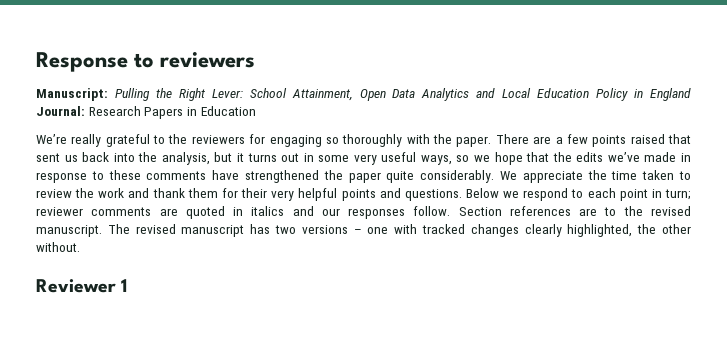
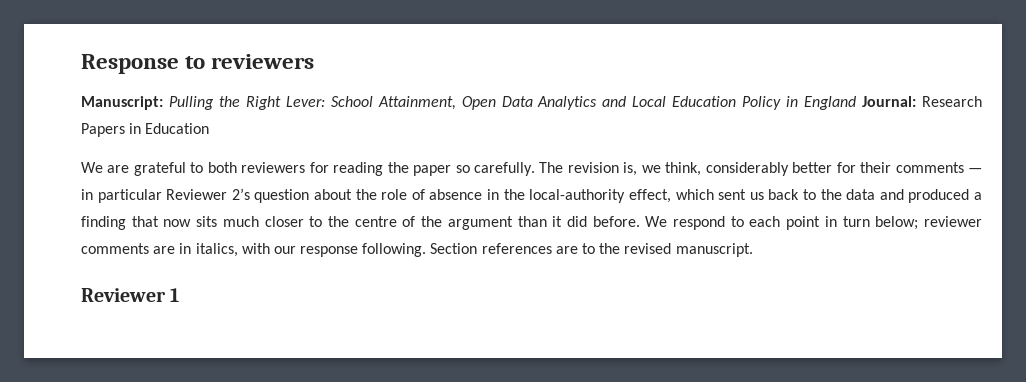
[36,134,102,147] We’re really -> [81,162,130,173] We are
[168,134,188,144] the -> [207,162,237,173] both
[269,134,691,147] [36,152,692,165] [36,170,691,183] [36,188,520,201] engaging so thoroughly with the paper. There are a few points raised that sent us back into the analysis, but it turns out in some very useful ways, so we hope that the edits we’ve made in response to these comments have strengthened the paper quite considerably. We appreciate the time taken to review the work and thank them for their very helpful points and questions. Below we -> [333,162,983,176] [81,188,982,203] [81,216,668,230] reading the paper so carefully. The revision is, we think, considerably better for their comments — in particular Reviewer 2’s question about the role of absence in the local-authority effect, which sent us back to the data and produced a finding that now sits much closer to the centre of the argument than it did before. We
[664,189,691,200] turn; -> [842,216,919,230] turn below;
[185,206,451,219] quoted in italics and our responses follow. -> [179,243,427,257] in italics, with our response following.
[107,224,691,237] [36,242,80,252] The revised manuscript has two versions – one with tracked changes clearly highlighted, the other without. -> (753, 250) none

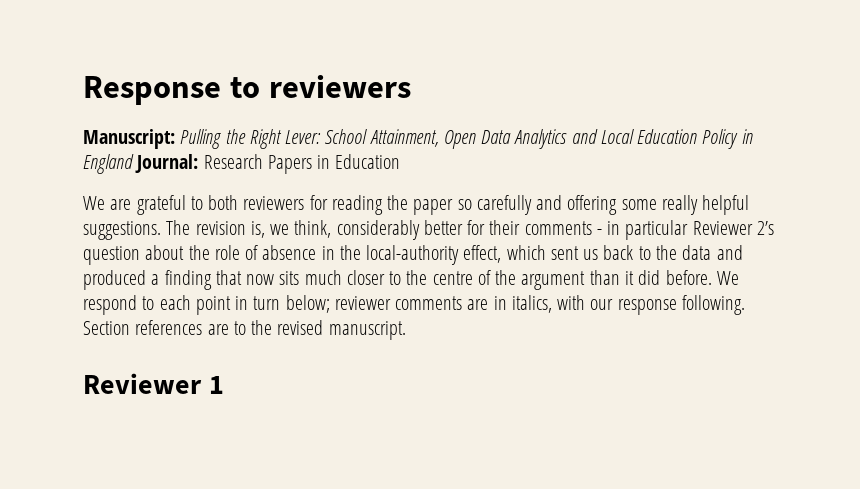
[473,162,535,176] carefully. -> [476,195,750,215] [83,221,161,240] carefully and offering some really helpful suggestions.
[968,168,983,173] — -> [596,229,602,235] -

